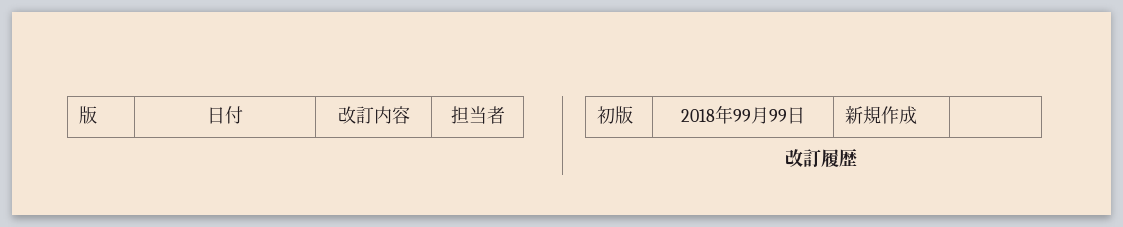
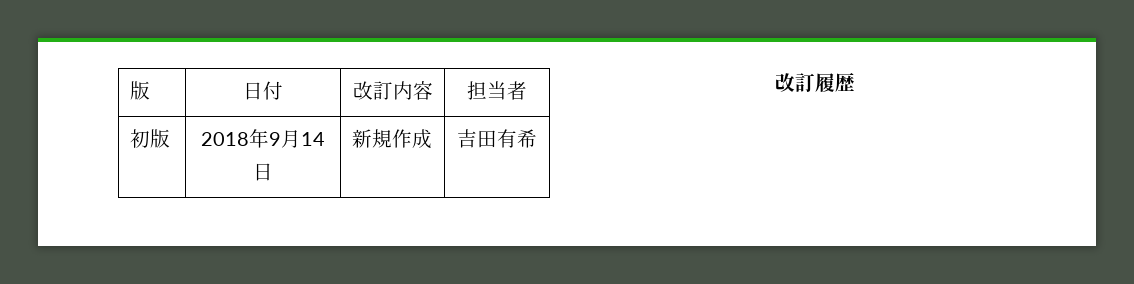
[733,107,787,124] 99月99 -> [269,130,325,148] 9月14
(918, 115) none -> [456,129,537,148] 吉田有希

